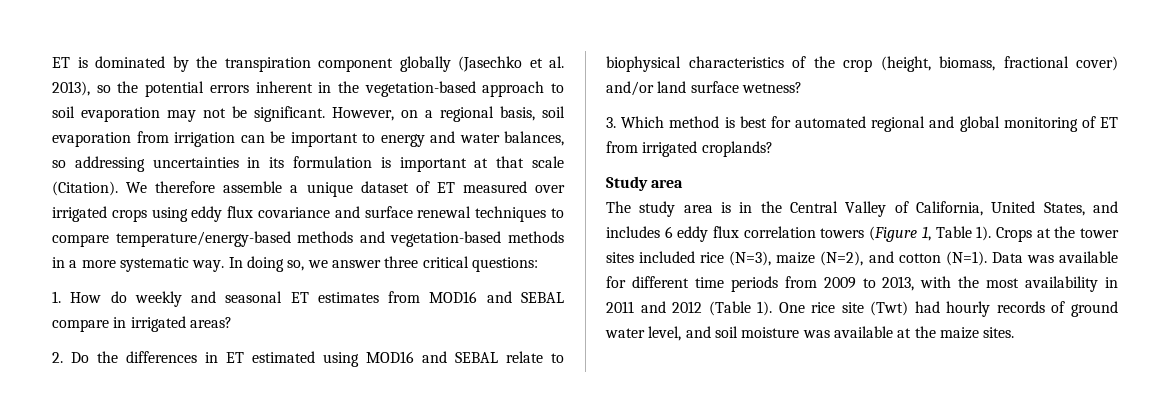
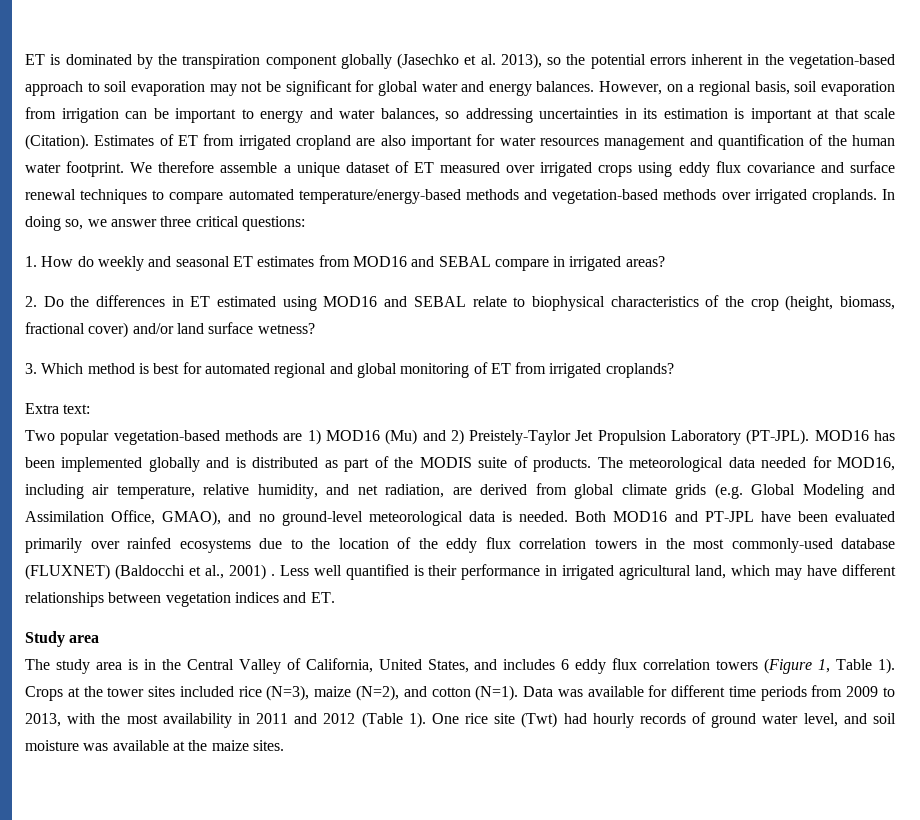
[254,106,325,122] significant. -> [285,80,595,96] significant for global water and energy balances.
[293,156,372,168] formulation -> [663,108,728,119] estimation
(118, 188) none -> [94,134,896,150] [25,161,125,177] Estimates of ET from irrigated cropland are also important for water resources management and quantification of the human water footprint.
(109, 240) none -> [228,189,294,200] automated
[52,257,225,272] in a more systematic way. -> [721,189,877,204] over irrigated croplands.
(773, 149) none -> [25,403,91,414] [25,429,895,445] [25,456,896,472] [25,483,896,499] [25,510,895,526] [25,537,895,553] [25,564,896,580] [25,592,335,607] // Extra text: // Two popular vegetation-based methods are 1) MOD16 (Mu) and 2) Preistely-Taylor Jet Propulsion Laboratory (PT-JPL). MOD16 has been implemented globally and is distributed as part of the MODIS suite of products. The meteorological data needed for MOD16, including air temperature, relative humidity, and net radiation, are derived from global climate grids (e.g. Global Modeling and Assimilation Office, GMAO), and no ground-level meteorological data is needed. Both MOD16 and PT-JPL have been evaluated primarily over rainfed ecosystems due to the location of the eddy flux correlation towers in the most commonly-used database (FLUXNET) (Baldocchi et al., 2001) . Less well quantified is their performance in irrigated agricultural land, which may have different relationships between vegetation indices and ET.

